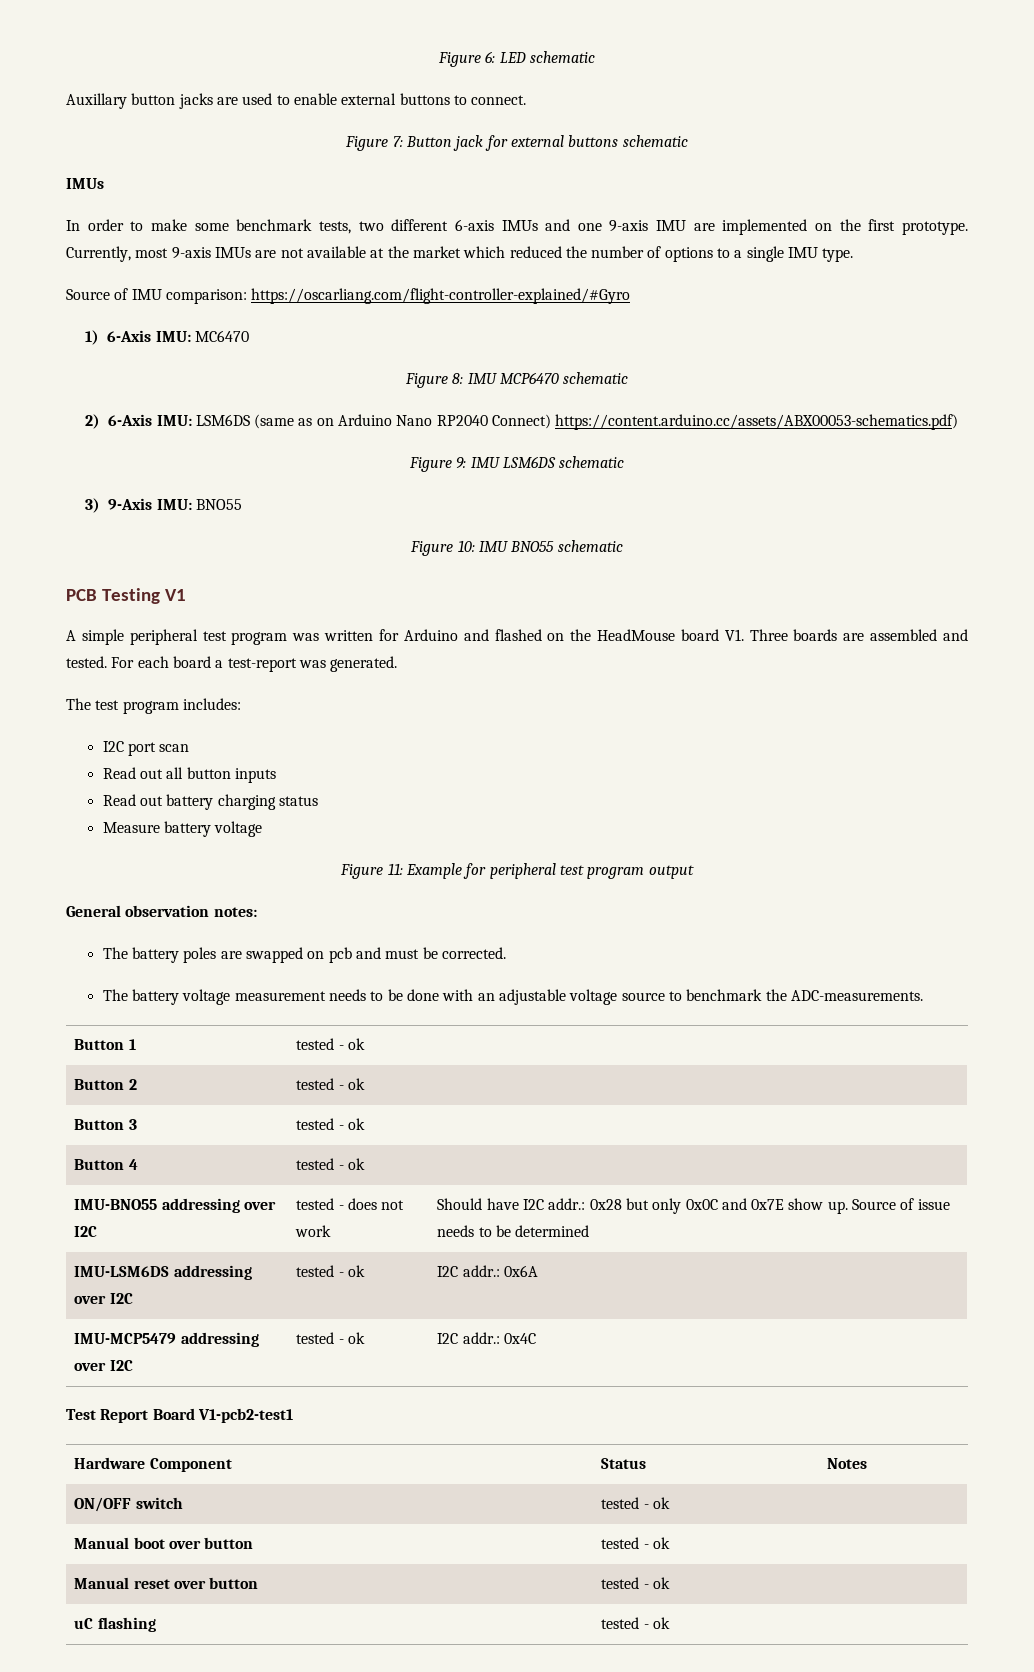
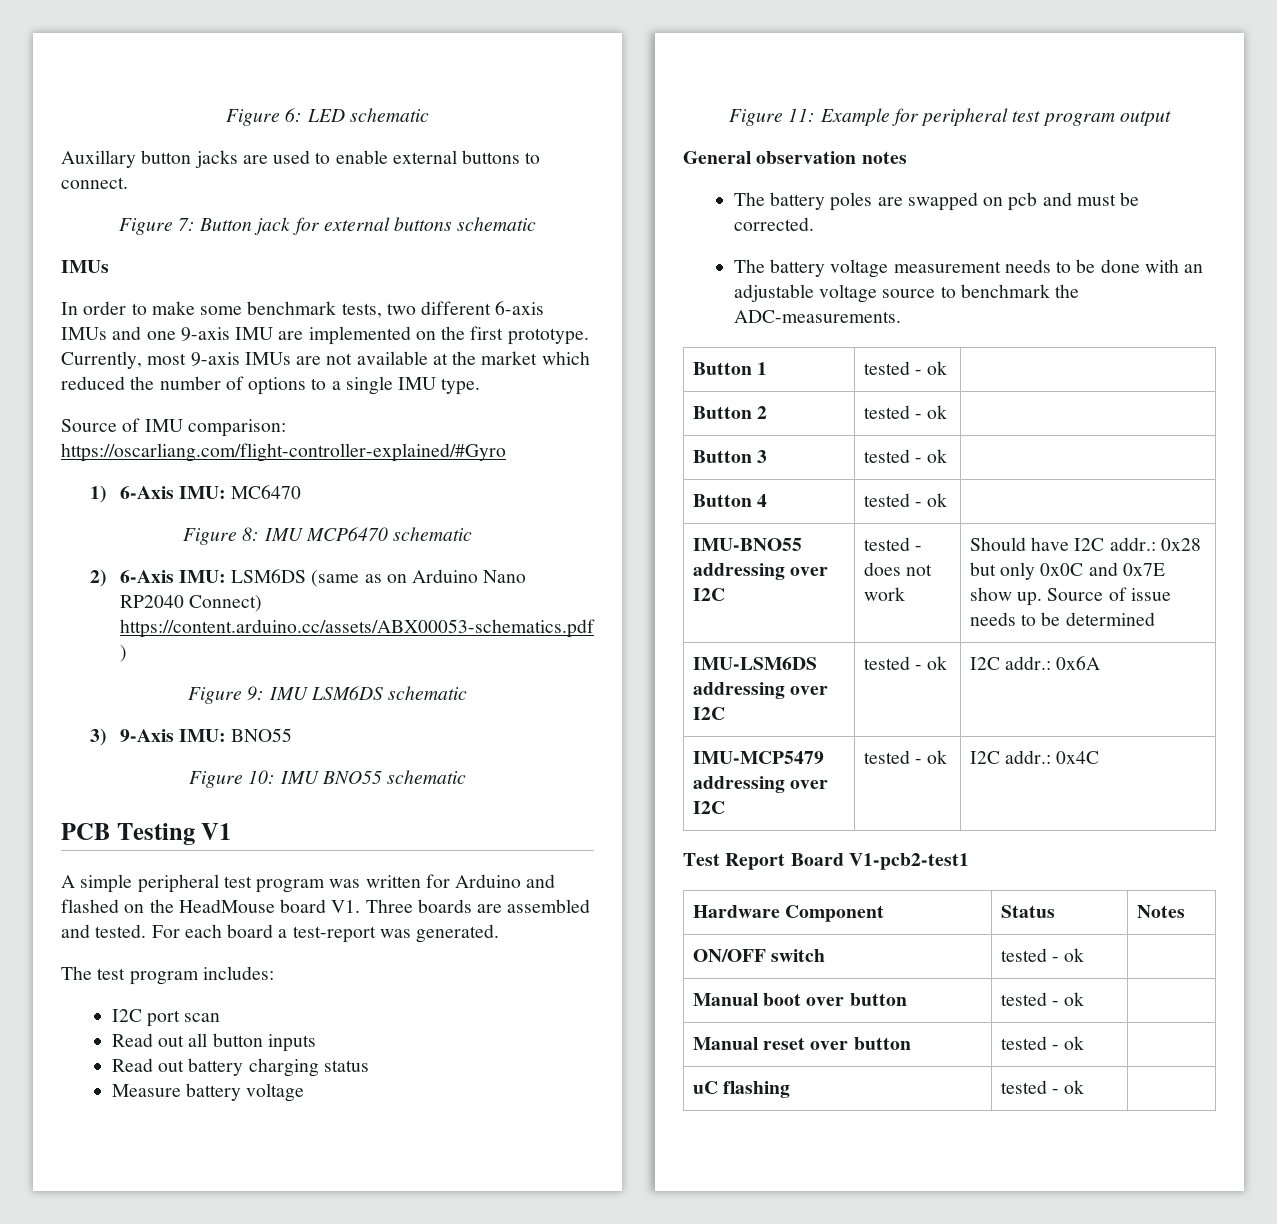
[213,907,257,917] notes: -> [861,151,907,164] notes

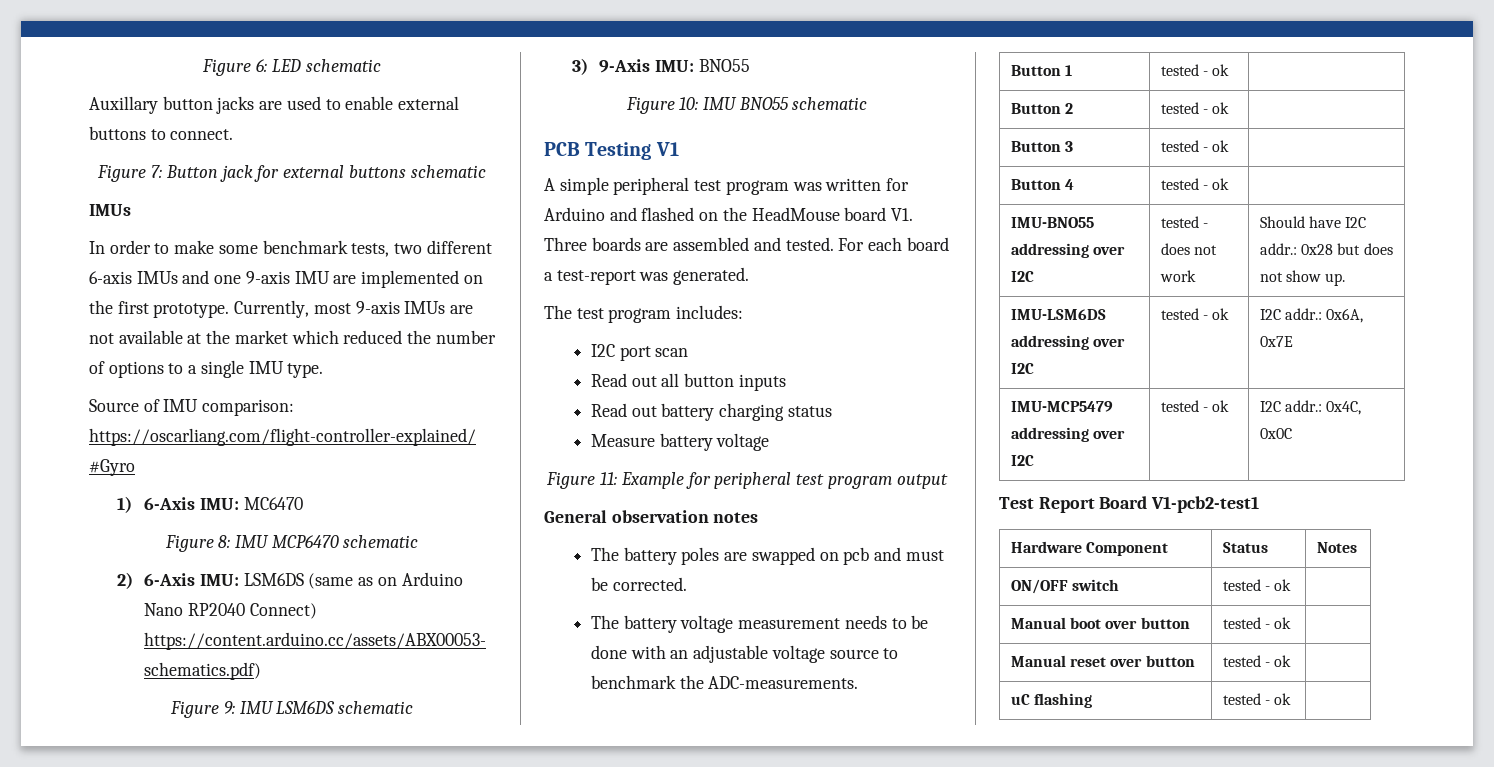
[1000,562,1165,580] [969,587,1171,606] [969,612,1155,626] only 0x0C and 0x7E show up. Source of issue needs to be determined -> [1363,243,1393,255] [1259,270,1346,286] does not show up.
[1056,656,1101,670] 0x6A -> [1326,308,1364,323] [1259,336,1293,347] 0x6A, 0x7E
[1056,751,1100,764] 0x4C -> [1326,401,1362,415] [1259,428,1292,439] 0x4C, 0x0C

